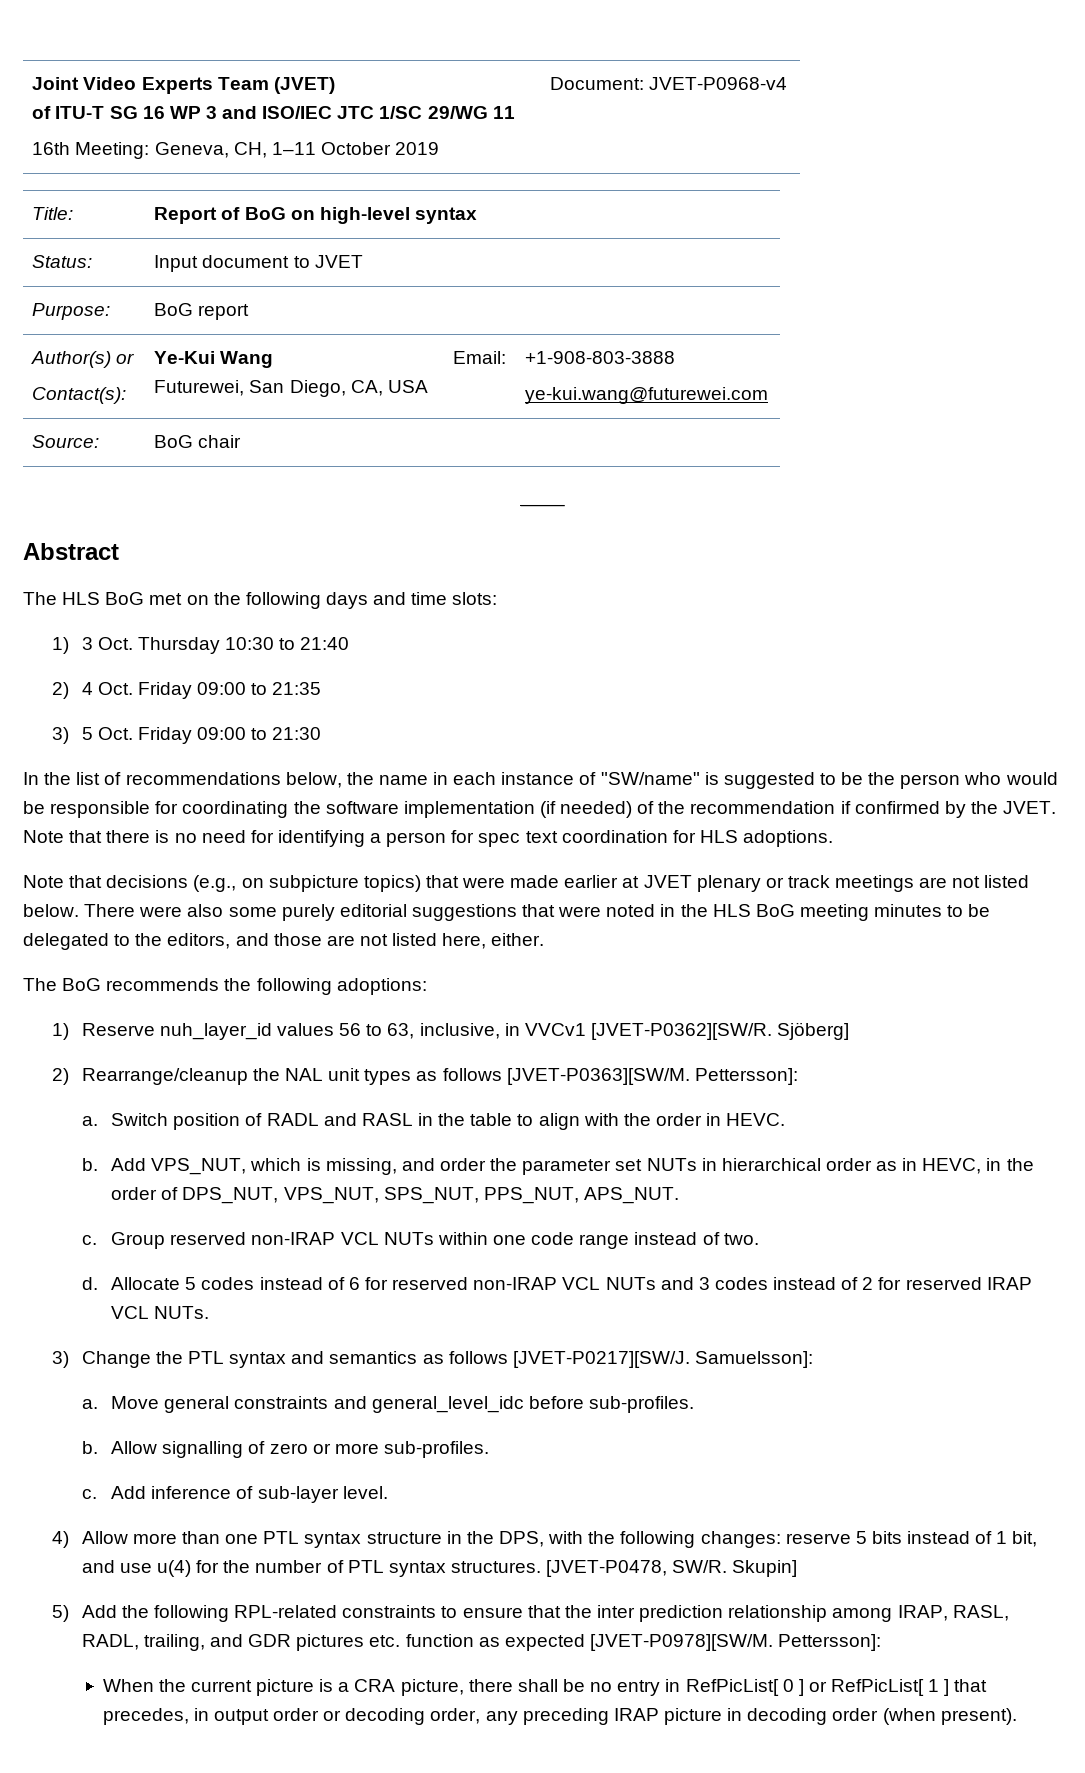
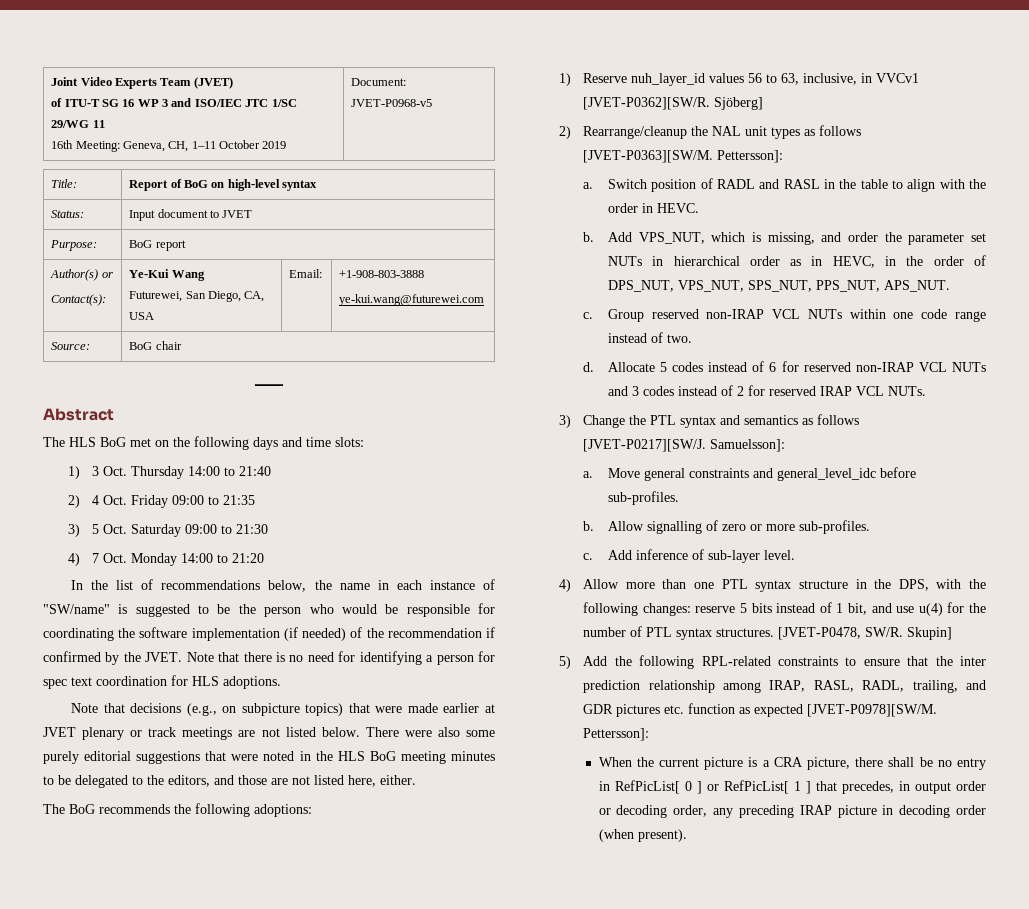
[649,77,788,90] JVET-P0968-v4 -> [351,99,433,107] JVET-P0968-v5
[225,637,275,650] 10:30 -> [188,466,221,476] 14:00
[138,727,193,744] Friday -> [131,524,182,537] Saturday
(322, 733) none -> [67,553,265,566] // 4) 7 Oct. Monday 14:00 to 21:20

